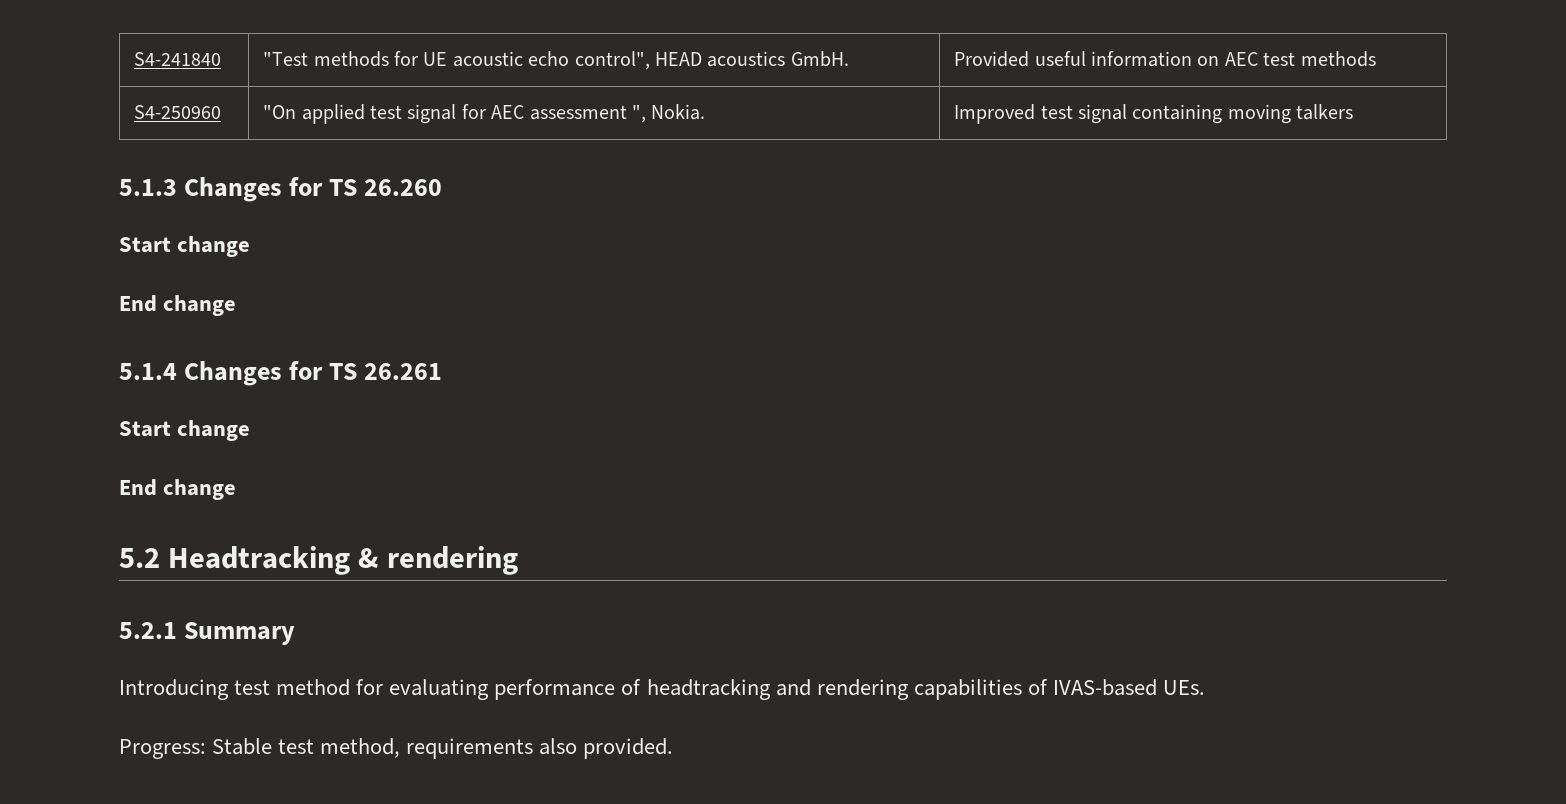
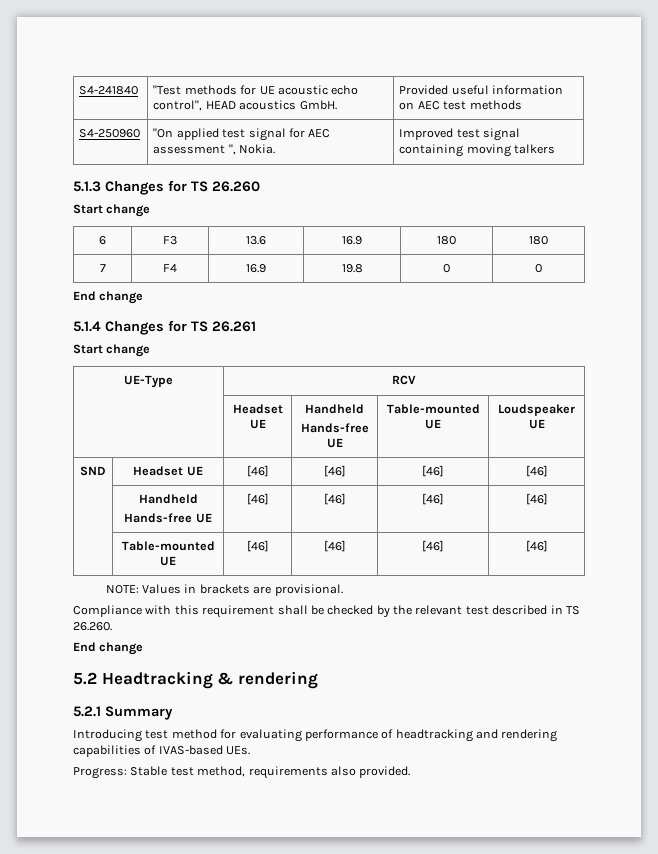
(251, 246) none -> [99,236,106,245] [163,236,177,245] [246,236,266,245] [341,236,362,245] [436,236,456,245] [529,236,548,245] [99,264,106,272] [163,264,177,272] [246,264,266,273] [341,264,363,273] [442,264,450,273] [535,264,542,273] // 6 | F3 | 13.6 | 16.9 | 180 | 180 // 7 | F4 | 16.9 | 19.8 | 0 | 0
(251, 430) none -> [124,375,173,388] [391,375,416,385] [232,404,283,414] [249,419,266,429] [305,404,364,414] [300,423,369,433] [326,438,343,448] [386,404,480,414] [424,419,441,429] [497,404,575,416] [528,419,545,429] [80,466,106,476] [133,466,203,476] [246,465,269,477] [323,465,346,477] [421,465,444,477] [525,465,548,477] [138,494,198,504] [124,513,212,523] [246,493,269,505] [323,493,346,505] [421,493,444,505] [525,493,548,505] [121,541,215,551] [160,556,176,566] [246,540,269,552] [323,540,346,552] [421,540,444,552] [525,540,548,552] [105,584,343,596] [73,605,580,618] [73,622,112,631] // UE-Type | RCV // | Headset UE | Handheld // Hands-free UE | Table-mounted UE | Loudspeaker UE // SND | Headset UE | [46] | [46] | [46] | [46] // | Handheld // Hands-free UE | [46] | [46] | [46] | [46] // | Table-mounted UE | [46] | [46] | [46] | [46] // NOTE: Values in brackets are provisional. // Compliance with this requirement shall be checked by the relevant test described in TS 26.260.

